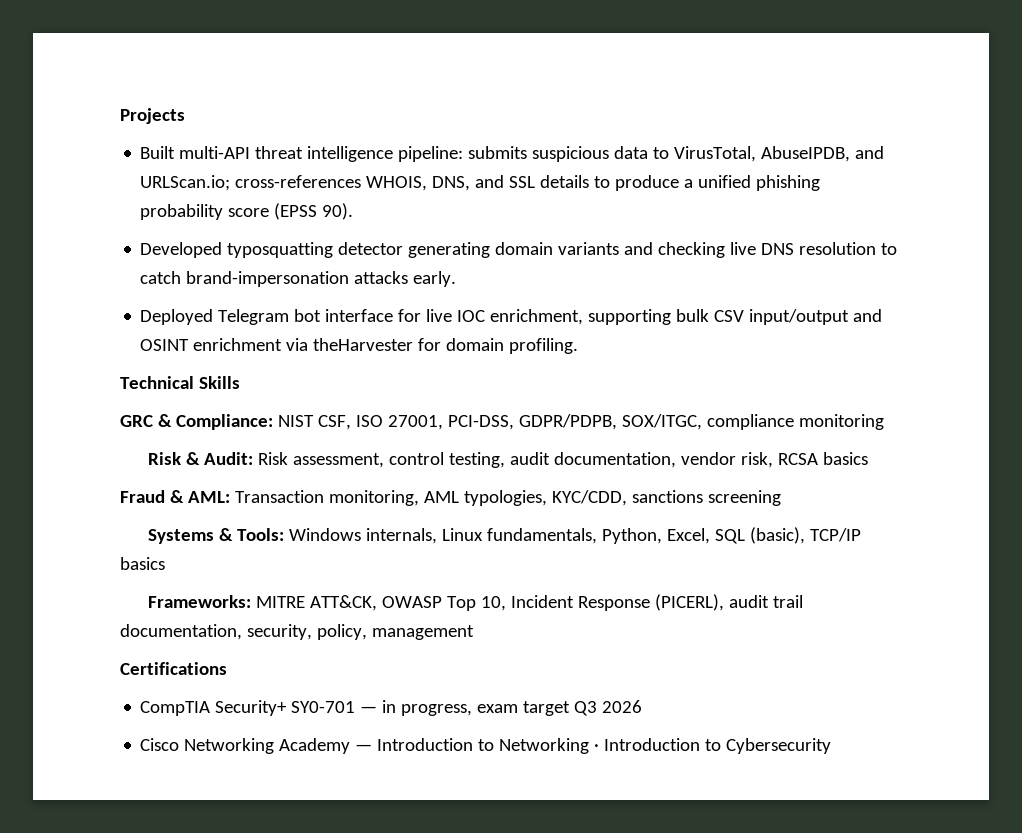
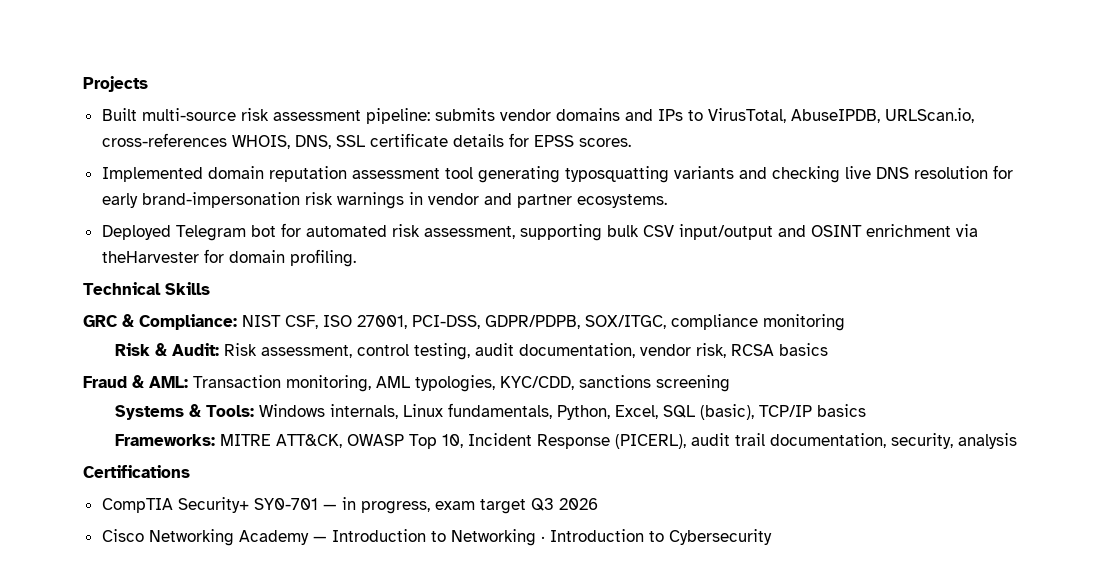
[179,146,649,162] multi-API threat intelligence pipeline: submits suspicious data -> [141,108,683,124] multi-source risk assessment pipeline: submits vendor domains and IPs
[855,146,885,159] [140,175,231,191] and URLScan.io; -> [884,108,974,123] URLScan.io,
[475,175,821,191] [140,203,354,220] [140,242,554,258] and SSL details to produce a unified phishing probability score (EPSS 90). // Developed typosquatting detector generating domain -> [335,133,631,147] [101,166,669,183] SSL certificate details for EPSS scores. // Implemented domain reputation assessment tool generating typosquatting
[881,243,898,255] [140,271,457,287] [140,309,584,325] to catch brand-impersonation attacks early. // Deployed Telegram bot interface for live IOC enrichment, -> [992,165,1013,179] [101,192,667,209] [101,223,515,241] for early brand-impersonation risk warnings in vendor and partner ecosystems. // Deployed Telegram bot for automated risk assessment,
[316,624,474,640] policy, management -> [957,433,1017,449] analysis

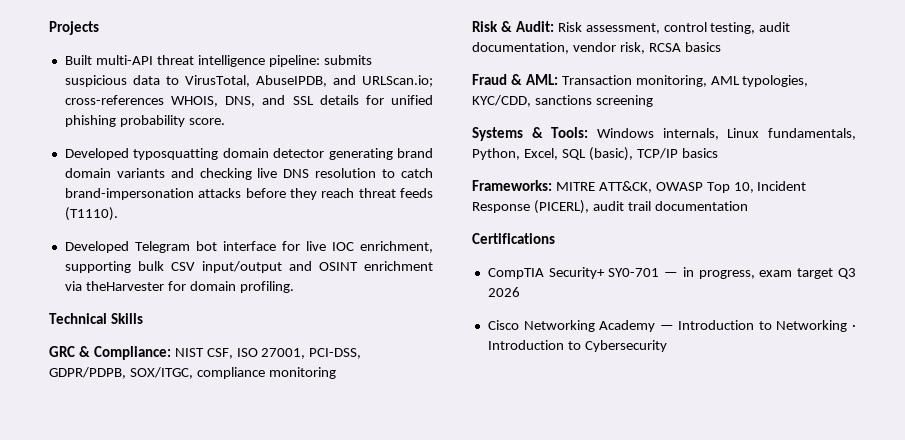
[141,108,683,124] multi-source risk assessment pipeline: submits vendor domains and IPs -> [95,55,372,67] [64,75,160,87] multi-API threat intelligence pipeline: submits suspicious data
[884,108,974,123] URLScan.io, -> [332,75,433,87] and URLScan.io;
[335,133,631,147] [101,166,669,183] SSL certificate details for EPSS scores. // Implemented domain reputation assessment tool generating typosquatting -> [262,95,433,105] [64,115,225,127] [64,148,434,160] [64,168,111,178] and SSL details for unified phishing probability score. // Developed typosquatting domain detector generating brand domain
[992,165,1013,179] [101,192,667,209] [101,223,515,241] for early brand-impersonation risk warnings in vendor and partner ecosystems. // Deployed Telegram bot for automated risk assessment, -> [382,168,434,178] [64,188,433,200] [64,207,118,221] [64,241,434,253] to catch brand-impersonation attacks before they reach threat feeds (T1110). // Developed Telegram bot interface for live IOC enrichment,
[769,433,1017,449] documentation, security, analysis -> [654,201,748,211] documentation

